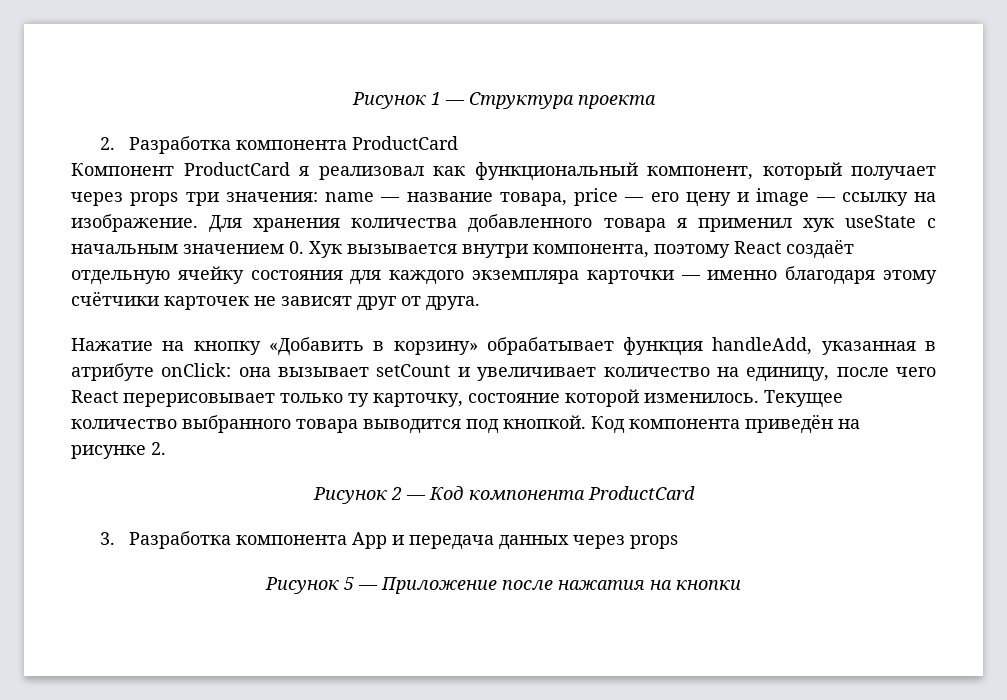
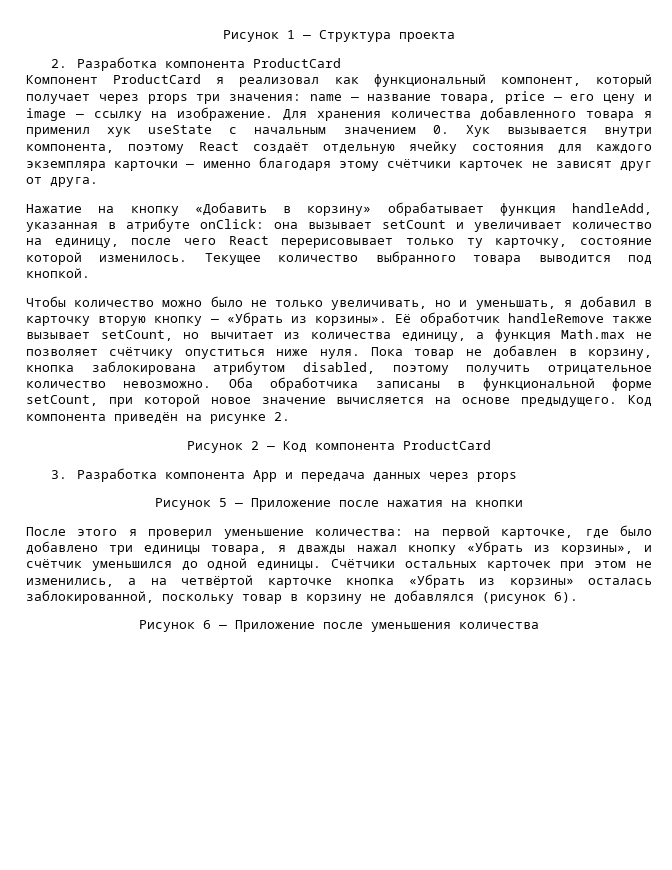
(586, 422) none -> [26,296,652,310] [26,312,652,326] [26,329,653,342] [26,345,652,359] [26,361,652,375] [26,377,653,391] [26,394,618,407] // Чтобы количество можно было не только увеличивать, но и уменьшать, я добавил в карточку вторую кнопку — «Убрать из корзины». Её обработчик handleRemove также вызывает setCount, но вычитает из количества единицу, а функция Math.max не позволяет счётчику опуститься ниже нуля. Пока товар не добавлен в корзину, кнопка заблокирована атрибутом disabled, поэтому получить отрицательное количество невозможно. Оба обработчика записаны в функциональной форме setCount, при которой новое значение вычисляется на основе предыдущего.
(741, 585) none -> [26,525,652,539] [26,541,652,555] [26,558,652,571] [26,574,653,588] [26,590,578,604] [139,620,539,632] // После этого я проверил уменьшение количества: на первой карточке, где было добавлено три единицы товара, я дважды нажал кнопку «Убрать из корзины», и счётчик уменьшился до одной единицы. Счётчики остальных карточек при этом не изменились, а на четвёртой карточке кнопка «Убрать из корзины» осталась заблокированной, поскольку товар в корзину не добавлялся (рисунок 6). // Рисунок 6 — Приложение после уменьшения количества

